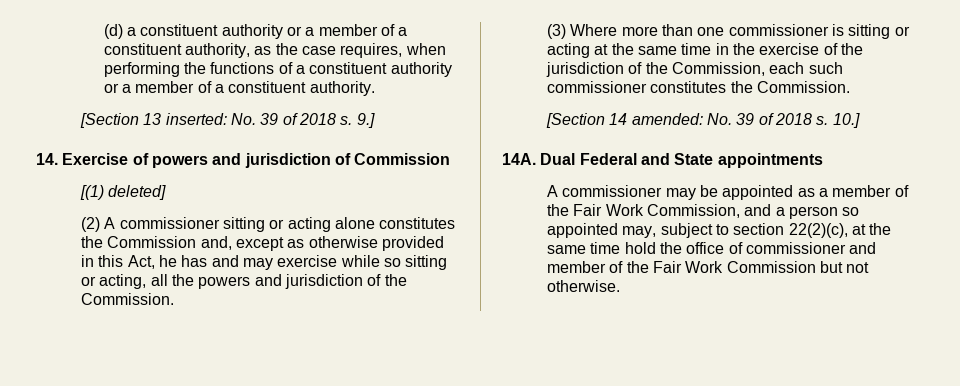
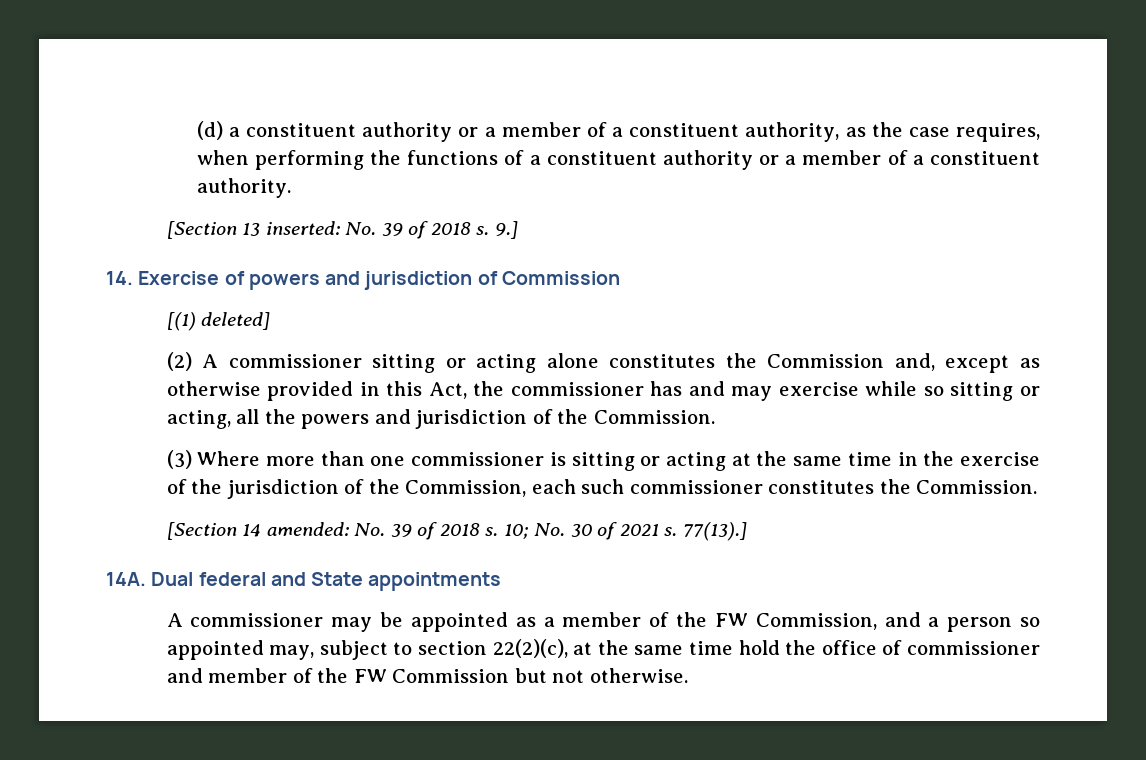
[159,255,178,267] he -> [473,381,644,396] the commissioner
[832,113,860,128] 10.] -> [503,522,747,541] 10; No. 30 of 2021 s. 77(13).]
[579,153,637,165] Federal -> [198,572,266,586] federal
[573,204,644,216] Fair Work -> [714,613,748,627] FW
[653,261,724,273] Fair Work -> [353,669,387,683] FW

